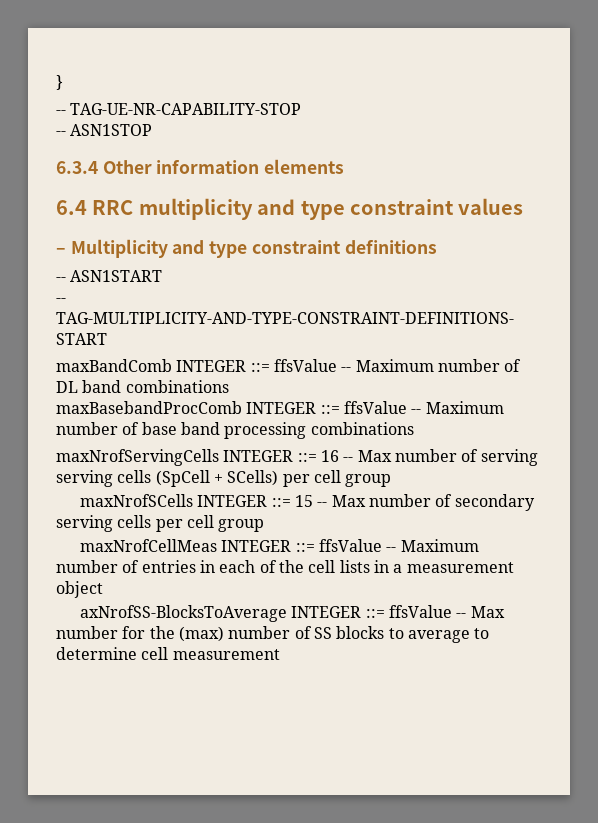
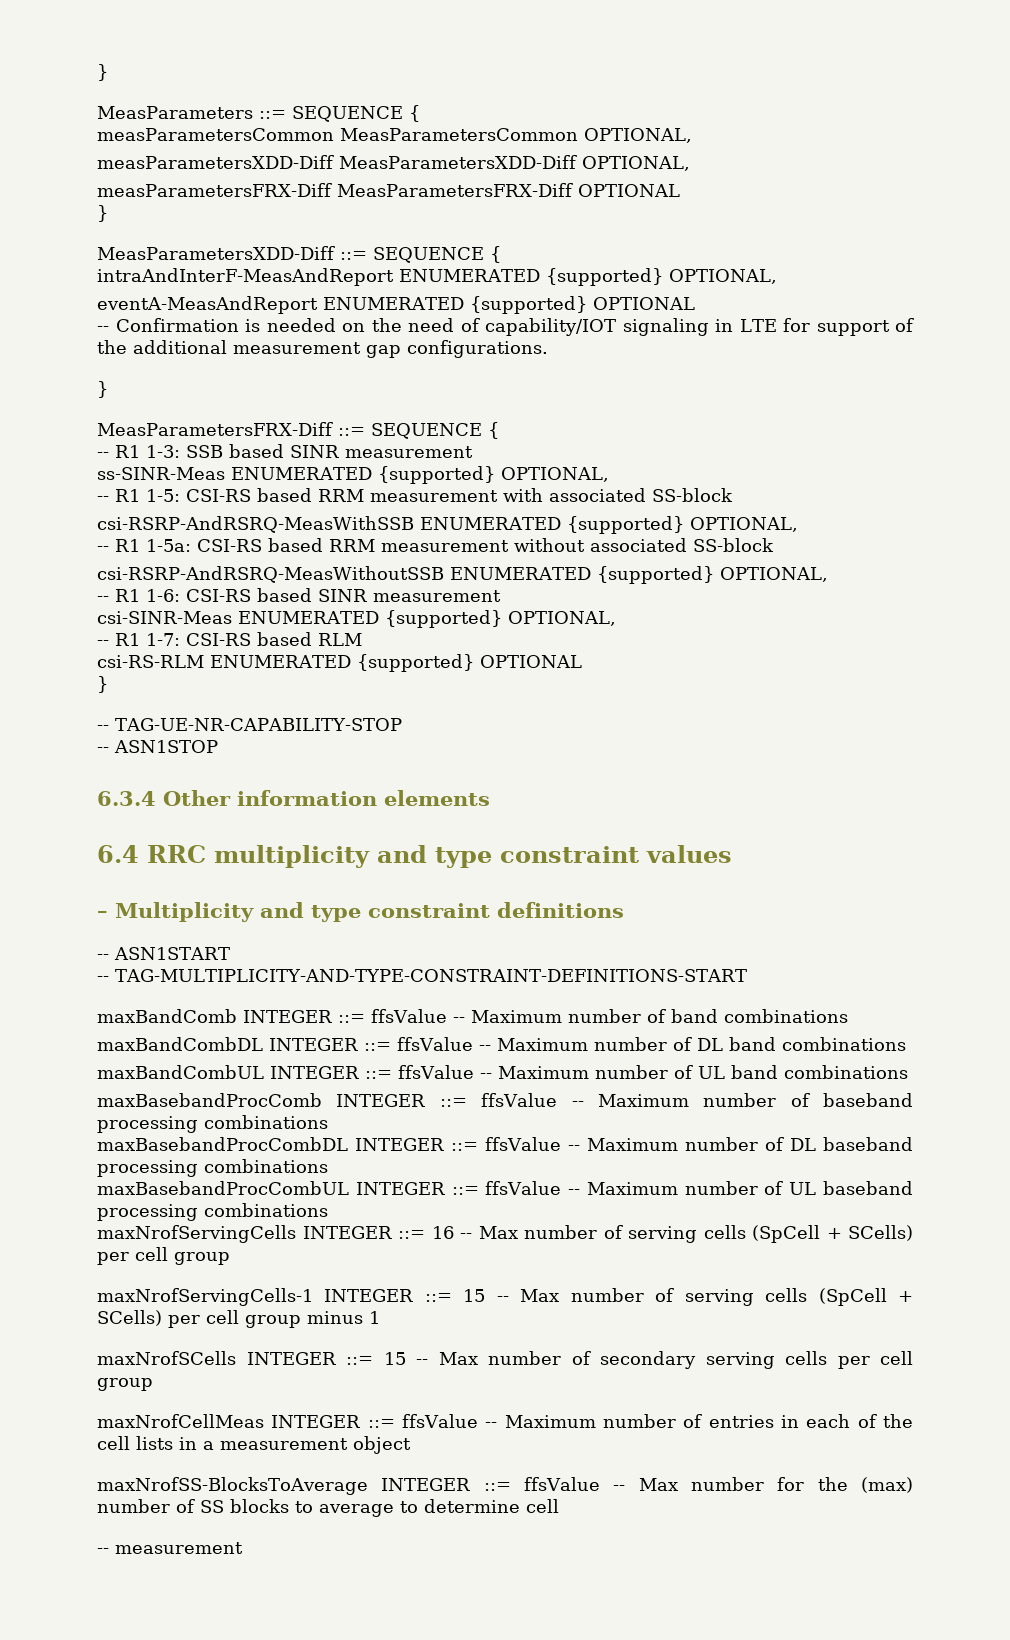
[56,75,63,90] } -> [97,64,108,81] [97,105,420,122] [97,128,692,143] [97,155,690,171] [97,183,680,197] [97,205,108,222] [97,246,501,263] [97,268,777,286] [97,296,695,314] [97,318,914,336] [97,340,548,358] [97,381,108,398] [97,422,499,439] [97,444,473,458] [97,466,609,484] [97,488,733,502] [97,516,798,534] [97,538,774,552] [97,566,828,584] [97,588,501,602] [97,610,616,628] [97,632,362,646] [97,654,582,672] [97,676,108,693] } // MeasParameters ::= SEQUENCE { // measParametersCommon MeasParametersCommon OPTIONAL, // measParametersXDD-Diff MeasParametersXDD-Diff OPTIONAL, // measParametersFRX-Diff MeasParametersFRX-Diff OPTIONAL // } // MeasParametersXDD-Diff ::= SEQUENCE { // intraAndInterF-MeasAndReport ENUMERATED {supported} OPTIONAL, // eventA-MeasAndReport ENUMERATED {supported} OPTIONAL // -- Confirmation is needed on the need of capability/IOT signaling in LTE for support of the additional measurement gap configurations. // } // MeasParametersFRX-Diff ::= SEQUENCE { // -- R1 1-3: SSB based SINR measurement // ss-SINR-Meas ENUMERATED {supported} OPTIONAL, // -- R1 1-5: CSI-RS based RRM measurement with associated SS-block // csi-RSRP-AndRSRQ-MeasWithSSB ENUMERATED {supported} OPTIONAL, // -- R1 1-5a: CSI-RS based RRM measurement without associated SS-block // csi-RSRP-AndRSRQ-MeasWithoutSSB ENUMERATED {supported} OPTIONAL, // -- R1 1-6: CSI-RS based SINR measurement // csi-SINR-Meas ENUMERATED {supported} OPTIONAL, // -- R1 1-7: CSI-RS based RLM // csi-RS-RLM ENUMERATED {supported} OPTIONAL // }
[56,381,78,393] DL -> [670,1009,848,1023] [97,1037,906,1051] [97,1065,725,1079] band combinations // maxBandCombDL INTEGER ::= ffsValue -- Maximum number of DL band combinations // maxBandCombUL INTEGER ::= ffsValue -- Maximum number of UL
[141,422,220,435] base band -> [823,1093,913,1107] [97,1115,328,1133] [97,1137,913,1151] [97,1159,328,1177] [97,1181,914,1195] baseband processing combinations // maxBasebandProcCombDL INTEGER ::= ffsValue -- Maximum number of DL baseband processing combinations // maxBasebandProcCombUL INTEGER ::= ffsValue -- Maximum number of UL baseband
[56,470,392,487] serving cells (SpCell + SCells) per cell group -> [703,1225,913,1243] [97,1247,230,1265] [97,1288,914,1306] [97,1310,380,1328] cells (SpCell + SCells) per cell group // maxNrofServingCells-1 INTEGER ::= 15 -- Max number of serving cells (SpCell + SCells) per cell group minus 1
[80,605,288,622] axNrofSS-BlocksToAverage -> [97,1477,368,1495] maxNrofSS-BlocksToAverage
(169, 653) none -> [97,1548,109,1554] // --

